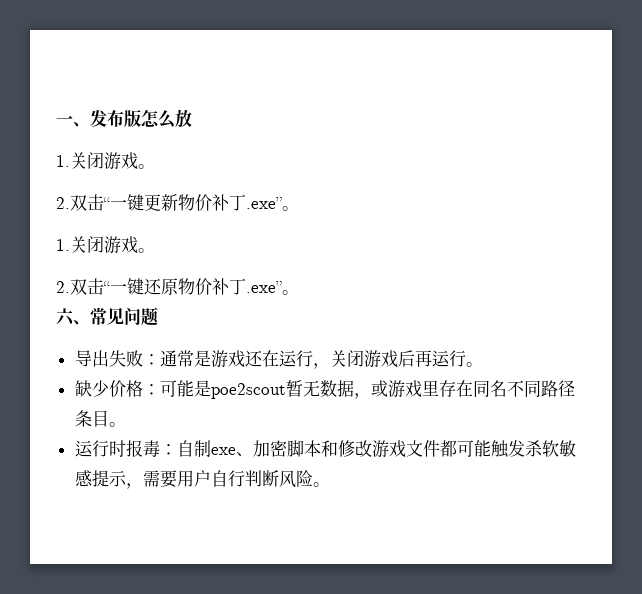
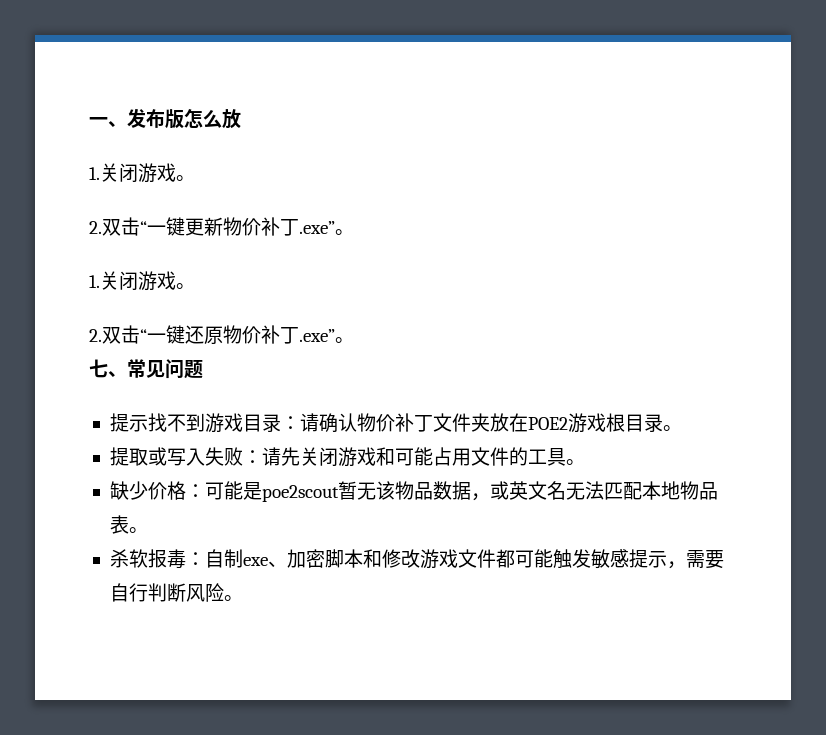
[56,308,75,326] 六 -> [89,359,108,378] 七
[74,350,466,369] 导出失败：通常是游戏还在运行，关闭游戏后再运行 -> [109,413,682,433] [109,447,566,467] 提示找不到游戏目录：请确认物价补丁文件夹放在POE2游戏根目录。 // 提取或写入失败：请先关闭游戏和可能占用文件的工具
(320, 388) none -> [375,481,433,500] 该物品
[387,380,575,398] [74,410,126,427] [74,440,126,457] 游戏里存在同名不同路径条目。 // 运行时 -> [508,481,718,500] [109,515,148,534] [109,549,148,568] 英文名无法匹配本地物品表。 // 杀软
[524,440,559,457] 杀软 -> (591, 558) none
[176,470,211,487] 用户 -> (724, 559) none

